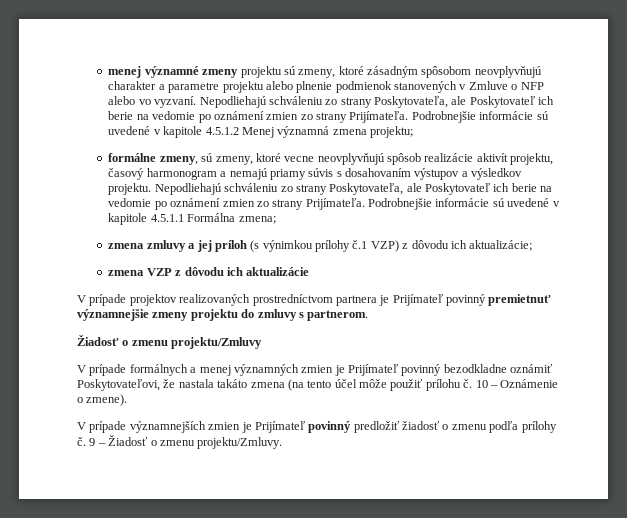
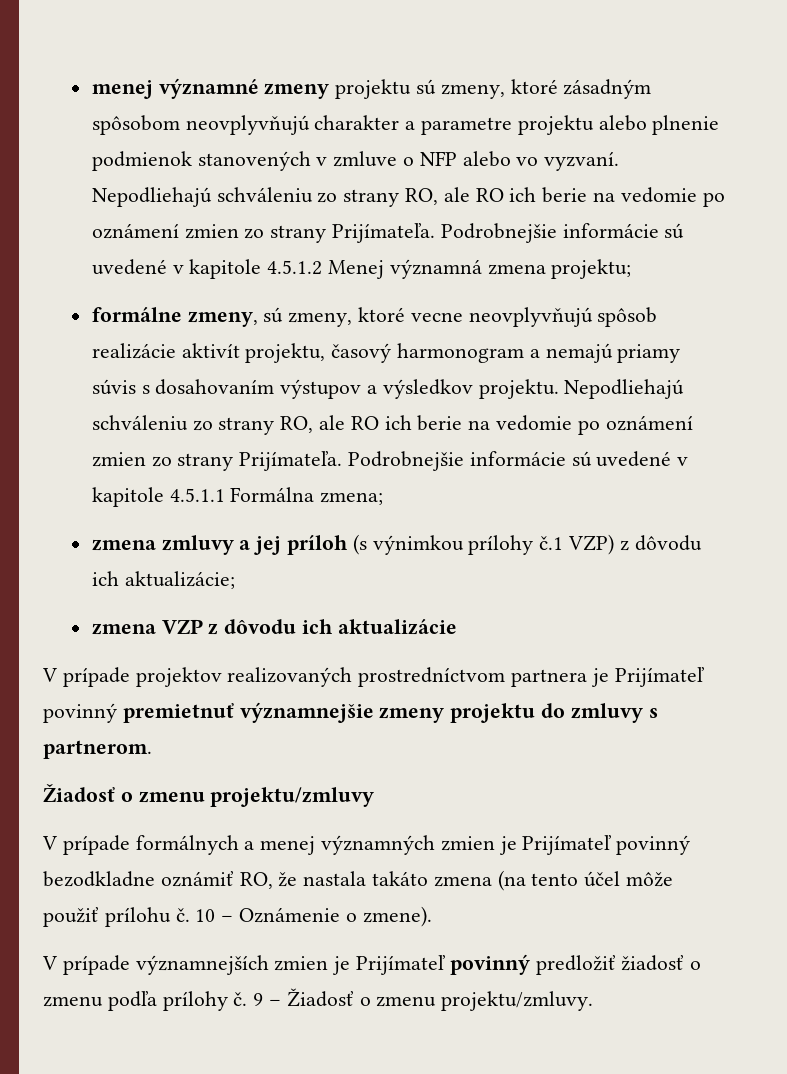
[468,81,508,90] Zmluve -> [333,151,398,167] zmluve
[374,96,535,108] Poskytovateľa, ale Poskytovateľ -> [404,187,504,205] RO, ale RO
[329,183,491,195] Poskytovateľa, ale Poskytovateľ -> [280,415,379,433] RO, ale RO
[171,337,263,349] projektu/Zmluvy -> [210,787,375,807] projektu/zmluvy
[77,379,160,391] Poskytovateľovi, -> [239,872,273,889] RO,
[197,437,283,449] projektu/Zmluvy. -> [441,991,594,1011] projektu/zmluvy.

